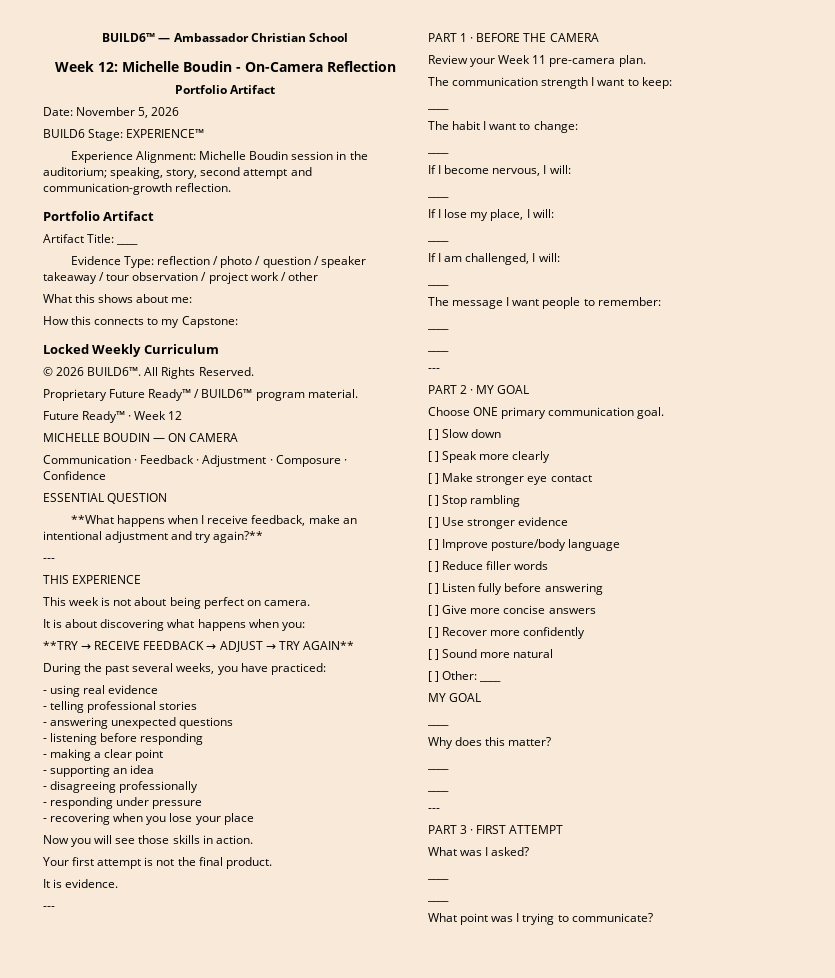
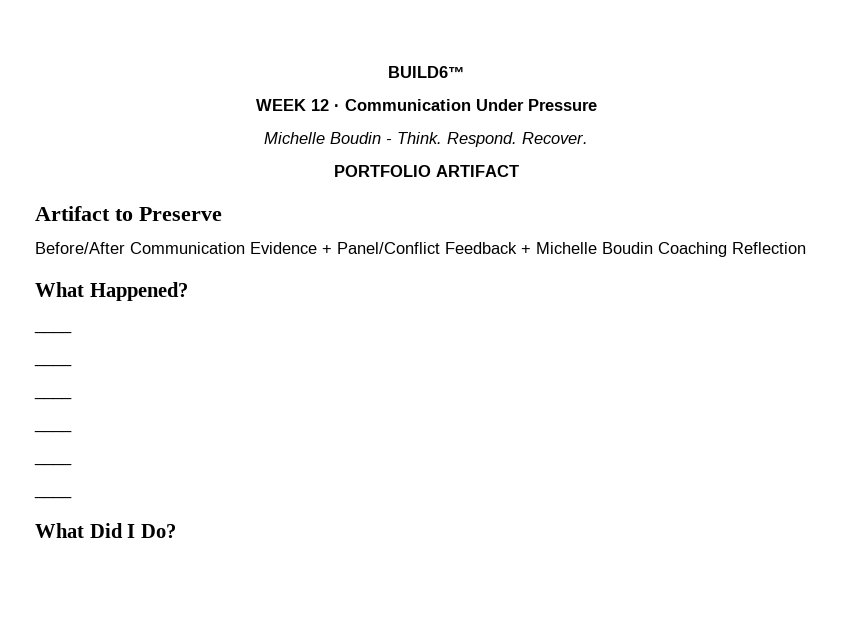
[102,33,348,42] [54,61,396,72] [174,85,276,94] [43,107,180,118] [43,129,205,141] [70,151,368,163] [43,167,312,179] [43,183,232,195] [43,211,155,221] [43,234,115,243] [116,243,139,245] [70,256,366,268] [43,272,318,284] [43,294,193,303] [43,316,238,328] [43,344,219,357] [43,367,254,379] [43,389,358,401] [43,411,183,423] [43,433,239,442] [43,455,347,467] [43,471,106,480] [43,493,168,504] [70,515,357,527] [43,531,264,543] [43,558,55,562] [43,575,142,584] [43,597,310,609] [43,619,305,631] [43,641,354,652] [43,663,326,675] [43,685,159,697] [43,701,198,713] [43,717,234,729] [43,733,204,745] [43,749,164,761] [43,765,155,777] [43,781,199,793] [43,797,203,809] [43,813,254,825] [43,835,253,847] [43,857,272,869] [43,879,119,888] [43,906,55,910] [428,33,599,42] [428,55,646,67] [428,77,672,89] [427,108,449,110] [428,121,578,133] [427,152,449,154] [428,165,571,176] [427,196,449,198] [428,209,554,221] [427,240,449,242] [428,253,560,265] [427,284,449,286] [428,297,661,309] [427,328,449,330] [427,350,449,352] [428,368,440,372] [428,385,530,394] [428,407,665,419] [428,429,502,440] [428,451,551,463] [428,473,592,485] [428,495,521,507] [428,517,569,529] [428,539,621,551] [428,561,549,572] [428,583,603,595] [428,605,596,616] [428,627,586,639] [428,649,554,660] [428,671,478,682] [479,680,502,682] [428,693,482,702] [427,724,449,726] [428,737,552,749] [427,768,449,770] [427,790,449,792] [428,808,440,812] [428,825,564,834] [428,847,530,856] [427,878,449,880] [427,900,449,902] [428,913,653,925] BUILD6™ — Ambassador Christian School // Week 12: Michelle Boudin - On-Camera Reflection // Portfolio Artifact // Date: November 5, 2026 // BUILD6 Stage: EXPERIENCE™ // Experience Alignment: Michelle Boudin session in the auditorium; speaking, story, second attempt and communication-growth reflection. // Portfolio Artifact // Artifact Title: ____ // Evidence Type: reflection / photo / question / speaker takeaway / tour observation / project work / other // What this shows about me: // How this connects to my Capstone: // Locked Weekly Curriculum // © 2026 BUILD6™. All Rights Reserved. // Proprietary Future Ready™ / BUILD6™ program material. // Future Ready™ · Week 12 // MICHELLE BOUDIN — ON CAMERA // Communication · Feedback · Adjustment · Composure · Confidence // ESSENTIAL QUESTION // **What happens when I receive feedback, make an intentional adjustment and try again?** // --- // THIS EXPERIENCE // This week is not about being perfect on camera. // It is about discovering what happens when you: // **TRY → RECEIVE FEEDBACK → ADJUST → TRY AGAIN** // During the past several weeks, you have practiced: // - using real evidence // - telling professional stories // - answering unexpected questions // - listening before responding // - making a clear point // - supporting an idea // - disagreeing professionally // - responding under pressure // - recovering when you lose your place // Now you will see those skills in action. // Your first attempt is not the final product. // It is evidence. // --- // PART 1 · BEFORE THE CAMERA // Review your Week 11 pre-camera plan. // The communication strength I want to keep: // ____ // The habit I want to change: // ____ // If I become nervous, I will: // ____ // If I lose my place, I will: // ____ // If I am challenged, I will: // ____ // The message I want people to remember: // ____ // ____ // --- // PART 2 · MY GOAL // Choose ONE primary communication goal. // [ ] Slow down // [ ] Speak more clearly // [ ] Make stronger eye contact // [ ] Stop rambling // [ ] Use stronger evidence // [ ] Improve posture/body language // [ ] Reduce filler words // [ ] Listen fully before answering // [ ] Give more concise answers // [ ] Recover more confidently // [ ] Sound more natural // [ ] Other: ____ // MY GOAL // ____ // Why does this matter? // ____ // ____ // --- // PART 3 · FIRST ATTEMPT // What was I asked? // ____ // ____ // What point was I trying to communicate? -> [387,66,465,78] [255,99,597,111] [264,132,588,147] [333,165,519,177] [35,206,222,221] [35,242,806,257] [35,282,188,301] [34,330,72,334] [34,363,72,367] [34,396,72,400] [34,429,72,433] [34,462,72,466] [34,495,72,499] [35,523,176,538] BUILD6™ // WEEK 12 · Communication Under Pressure // Michelle Boudin - Think. Respond. Recover. // PORTFOLIO ARTIFACT // Artifact to Preserve // Before/After Communication Evidence + Panel/Conflict Feedback + Michelle Boudin Coaching Reflection // What Happened? // ____ // ____ // ____ // ____ // ____ // ____ // What Did I Do?

